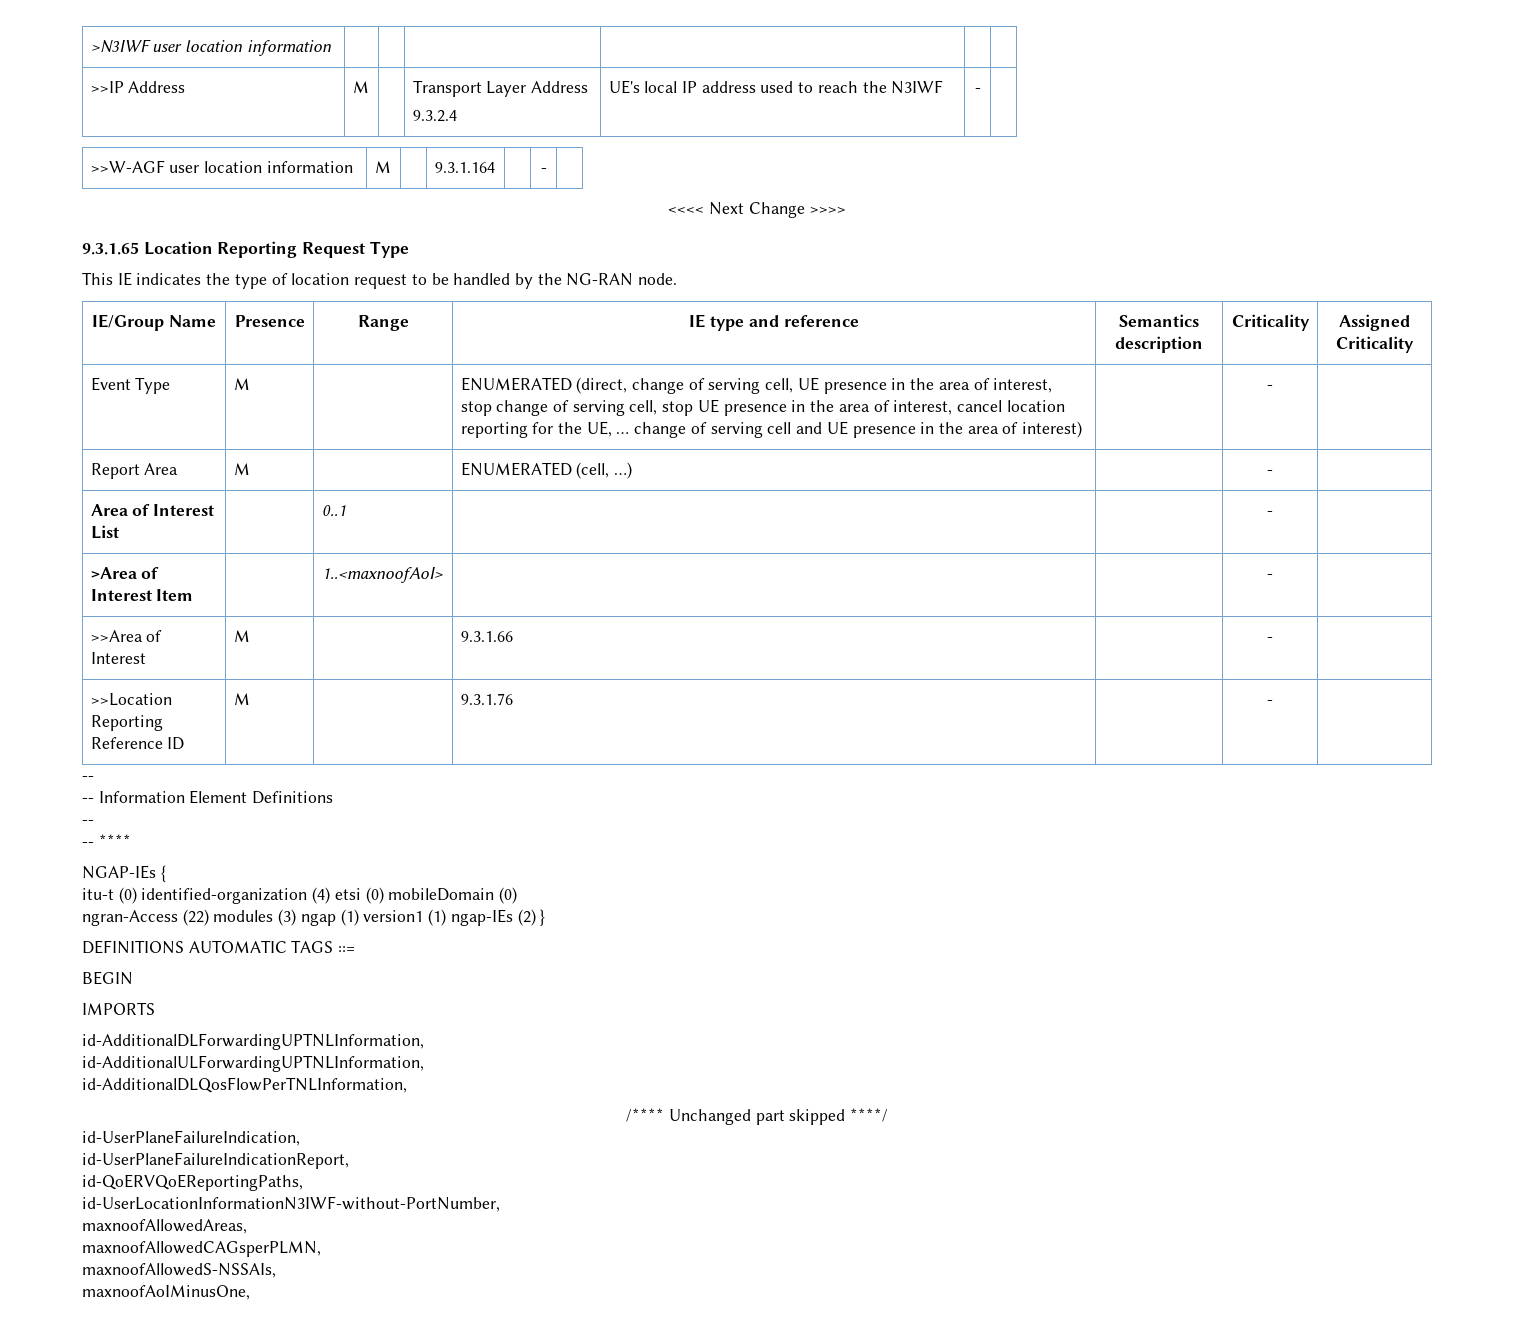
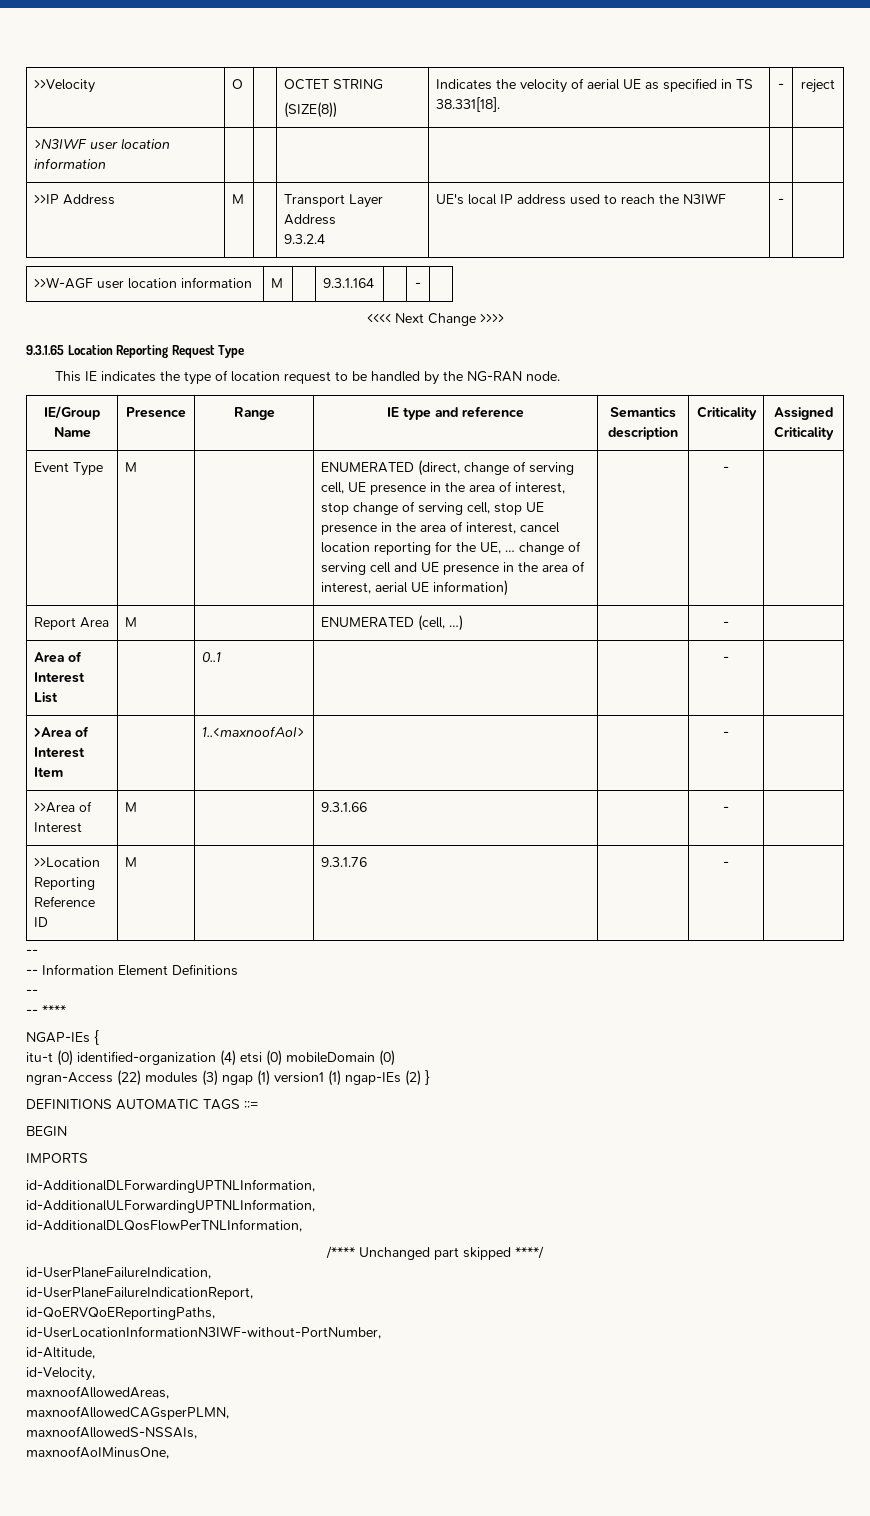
(90, 46) none -> [33,79,95,93] [231,79,243,89] [283,79,383,90] [283,102,337,118] [435,78,753,93] [435,97,500,112] [778,83,784,89] [801,79,835,93] >>Velocity | O | | OCTET STRING // (SIZE(8)) | Indicates the velocity of aerial UE as specified in TS 38.331[18]. | - | reject //
[1022,421,1083,438] interest) -> [320,580,508,596] interest, aerial UE information)
(500, 1204) none -> [26,1347,95,1359] [26,1367,95,1381] // id-Altitude, // id-Velocity,

